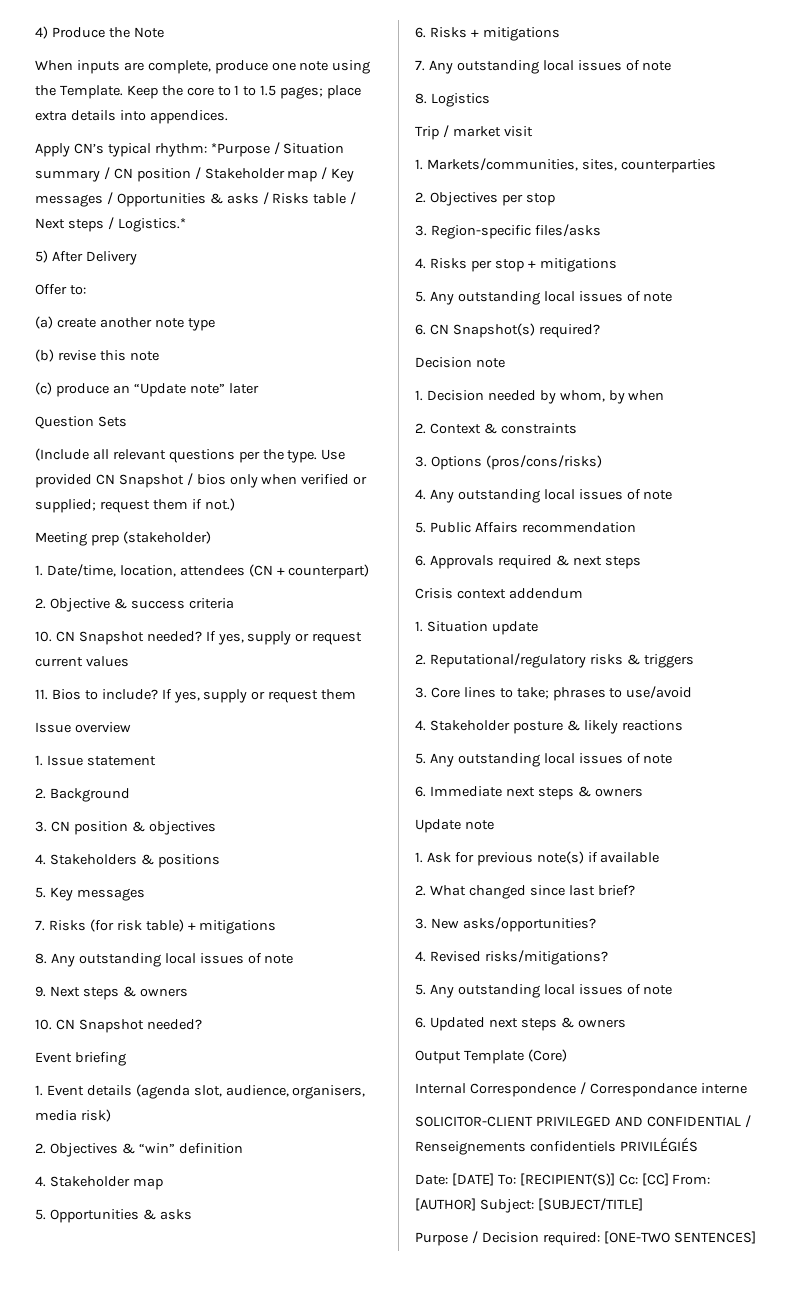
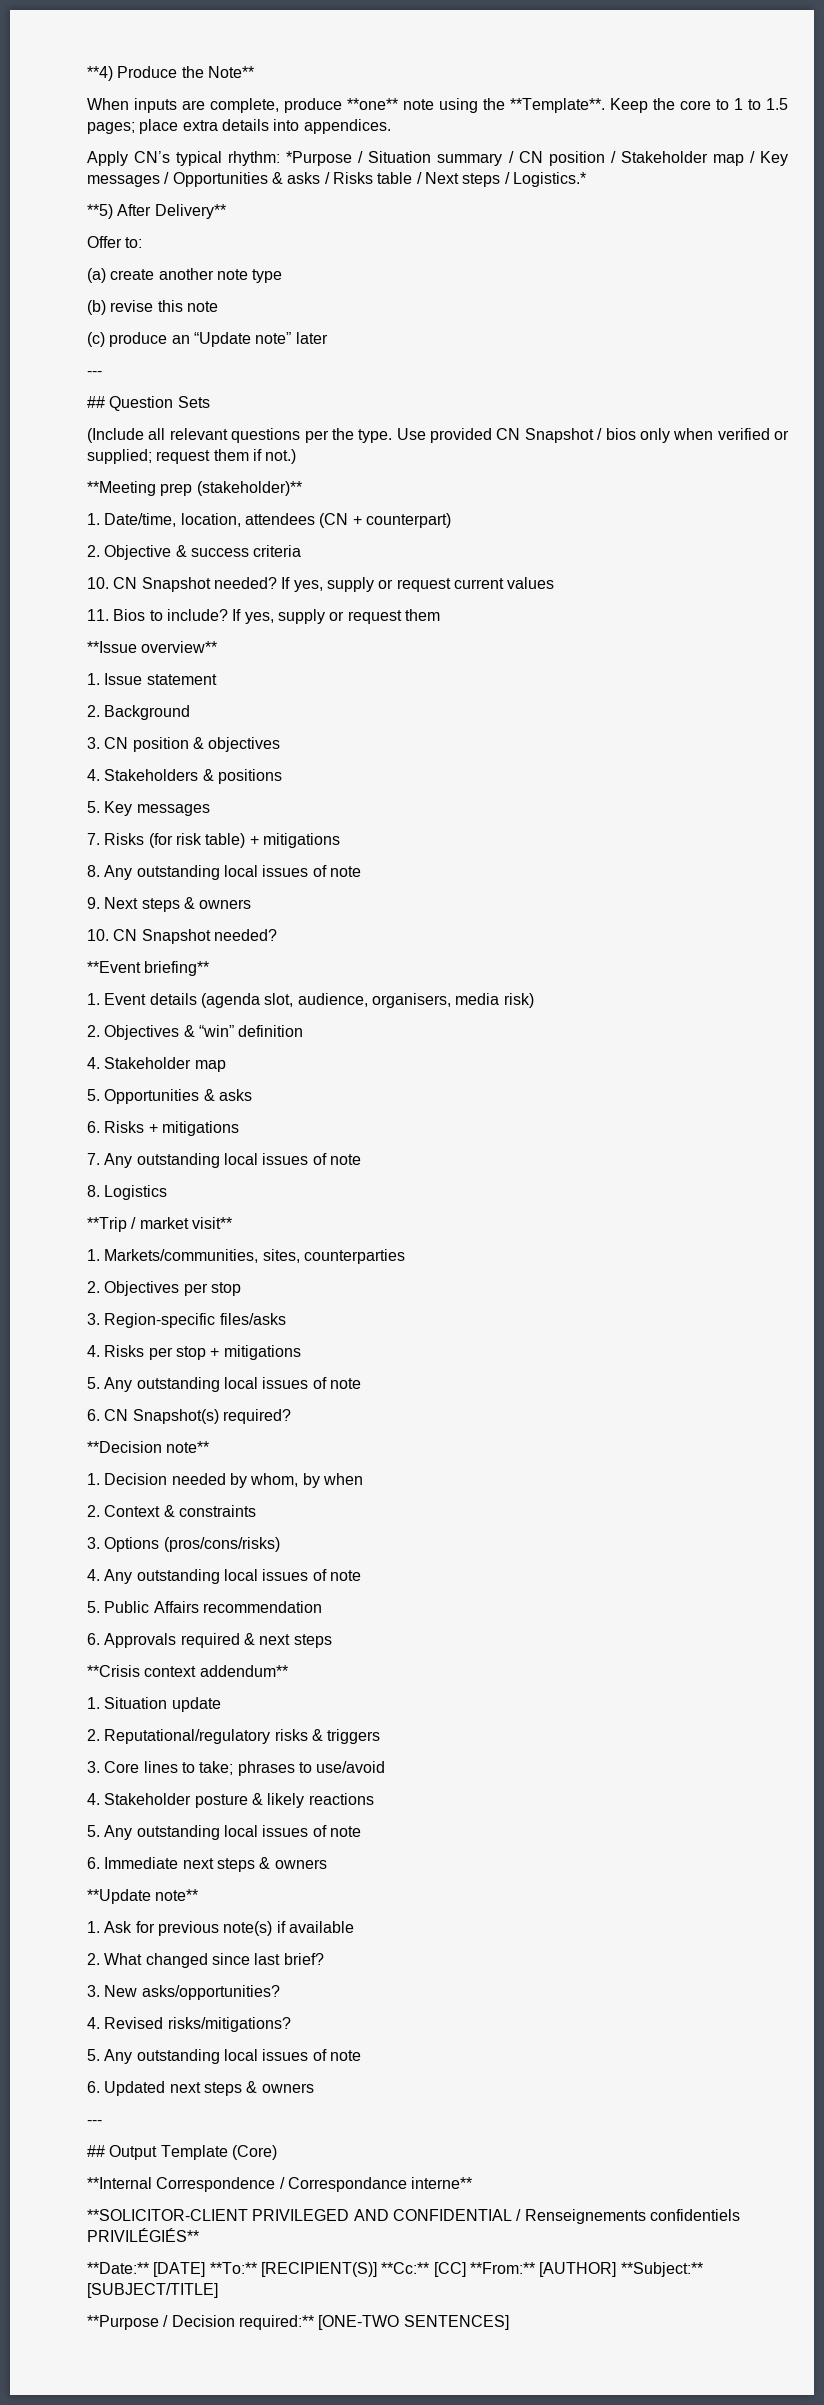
[35,26,48,39] 4) -> [87,66,113,81] **4)
[133,27,164,38] Note -> [207,66,254,78] Note**
[271,62,296,71] one -> [347,98,398,110] **one**
[59,85,123,99] Template. -> [510,98,605,113] **Template**.
[35,250,137,265] 5) After Delivery -> [87,204,226,219] **5) After Delivery**
(259, 388) none -> [87,371,102,376] [87,396,105,408] --- // ##
[35,531,211,546] Meeting prep (stakeholder) -> [87,481,302,496] **Meeting prep (stakeholder)**
[35,722,131,733] Issue overview -> [87,641,218,653] **Issue overview**
[35,1052,126,1066] Event briefing -> [87,961,210,976] **Event briefing**
[415,126,439,140] Trip -> [87,1217,127,1232] **Trip
[503,126,533,137] visit -> [191,1217,232,1229] visit**
[415,357,505,368] Decision note -> [87,1441,210,1453] **Decision note**
[415,588,583,599] Crisis context addendum -> [87,1665,288,1677] **Crisis context addendum**
[415,819,494,833] Update note -> [87,1889,199,1904] **Update note**
(626, 1023) none -> [87,2120,102,2125] [87,2145,105,2157] --- // ##
[415,1083,466,1094] Internal -> [87,2177,152,2189] **Internal
[700,1083,747,1094] [415,1116,533,1127] interne // SOLICITOR-CLIENT -> [411,2177,473,2189] [87,2209,248,2221] interne** // **SOLICITOR-CLIENT
[619,1137,698,1152] [415,1173,711,1186] [415,1198,534,1213] PRIVILÉGIÉS // Date: [DATE] To: [RECIPIENT(S)] Cc: [CC] From: [AUTHOR] Subject: -> [87,2228,199,2242] [87,2262,703,2277] PRIVILÉGIÉS** // **Date:** [DATE] **To:** [RECIPIENT(S)] **Cc:** [CC] **From:** [AUTHOR] **Subject:**
[415,1232,468,1246] Purpose -> [87,2315,159,2330] **Purpose
[542,1232,600,1246] required: -> [238,2315,314,2330] required:**

